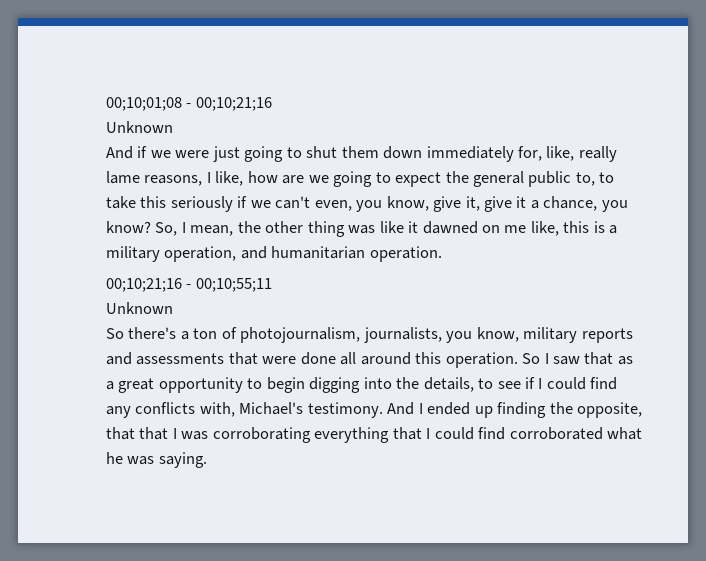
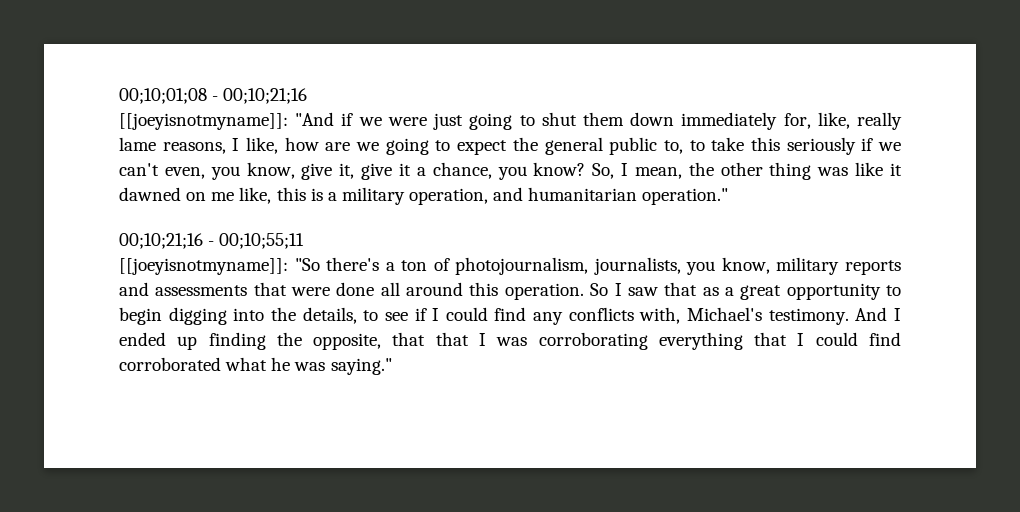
[106,121,173,133] [106,146,133,159] Unknown // And -> [119,112,335,130] [[joeyisnotmyname]]: "And
[369,246,442,262] operation. -> [642,188,729,205] operation."
[106,302,173,314] [106,328,124,339] Unknown // So -> [119,258,320,275] [[joeyisnotmyname]]: "So
[158,452,207,468] saying. -> [330,358,392,375] saying."

